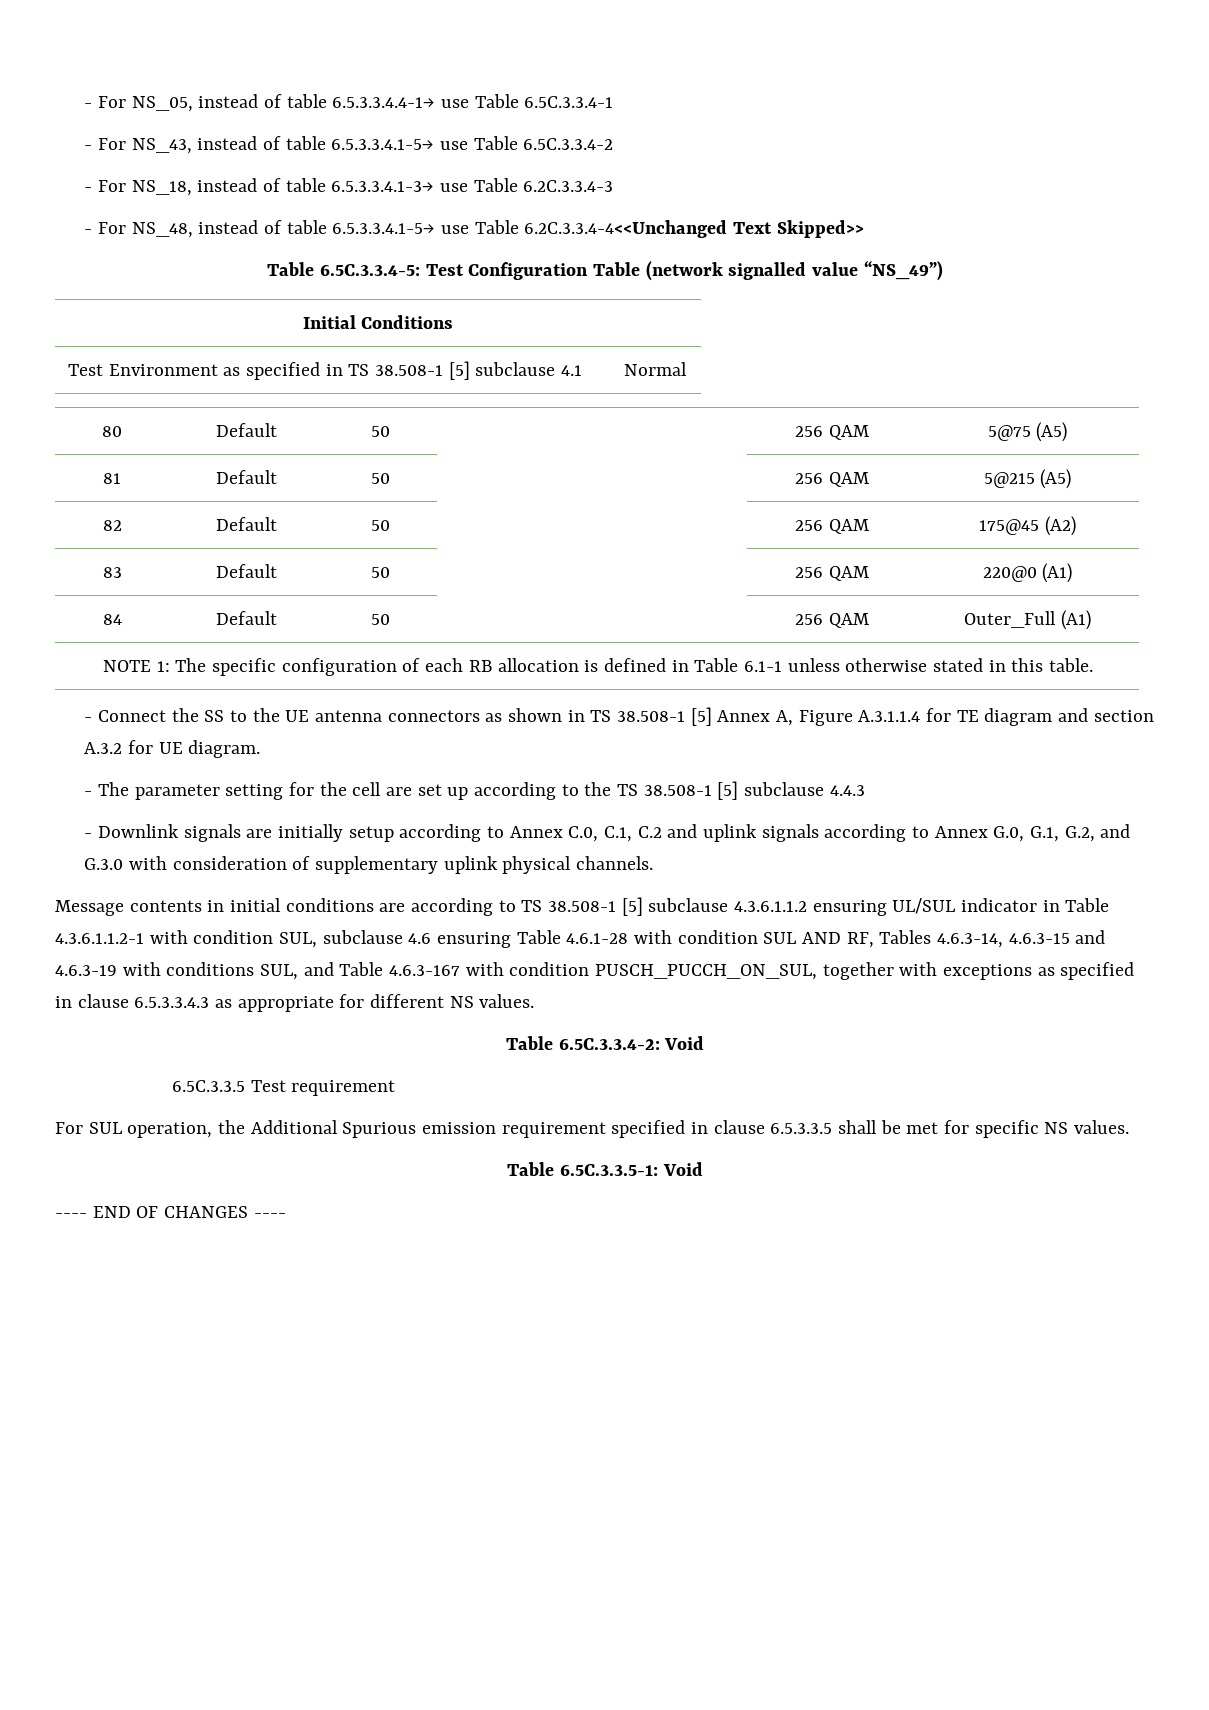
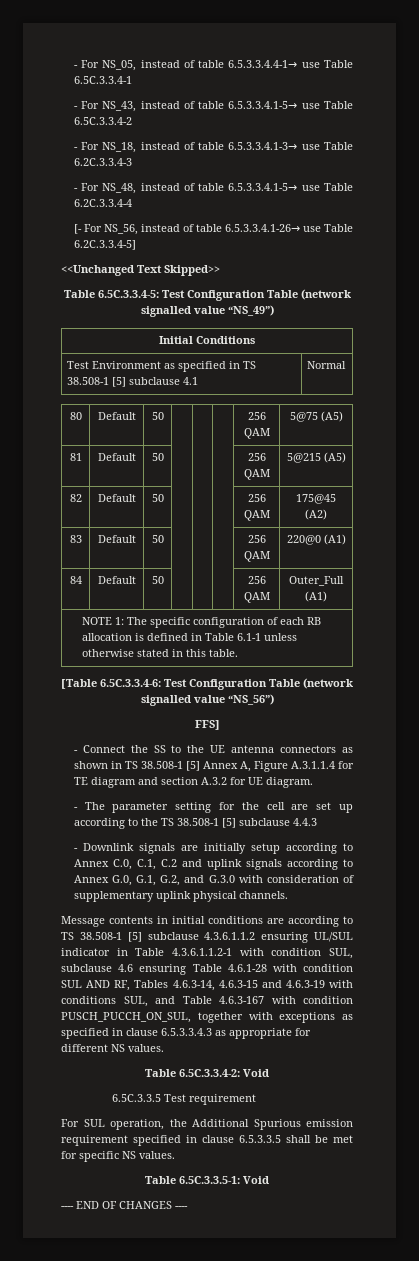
[524,220,728,238] 6.2C.3.3.4-4<<Unchanged -> [73,199,132,207] [73,224,353,235] [73,240,136,250] [61,265,134,276] 6.2C.3.3.4-4 // [- For NS_56, instead of table 6.5.3.3.4.1-26→ use Table 6.2C.3.3.4-5] // <<Unchanged
(1093, 665) none -> [61,678,353,690] [140,694,274,706] [194,720,220,730] // [Table 6.5C.3.3.4-6: Test Configuration Table (network signalled value “NS_56”) // FFS]

